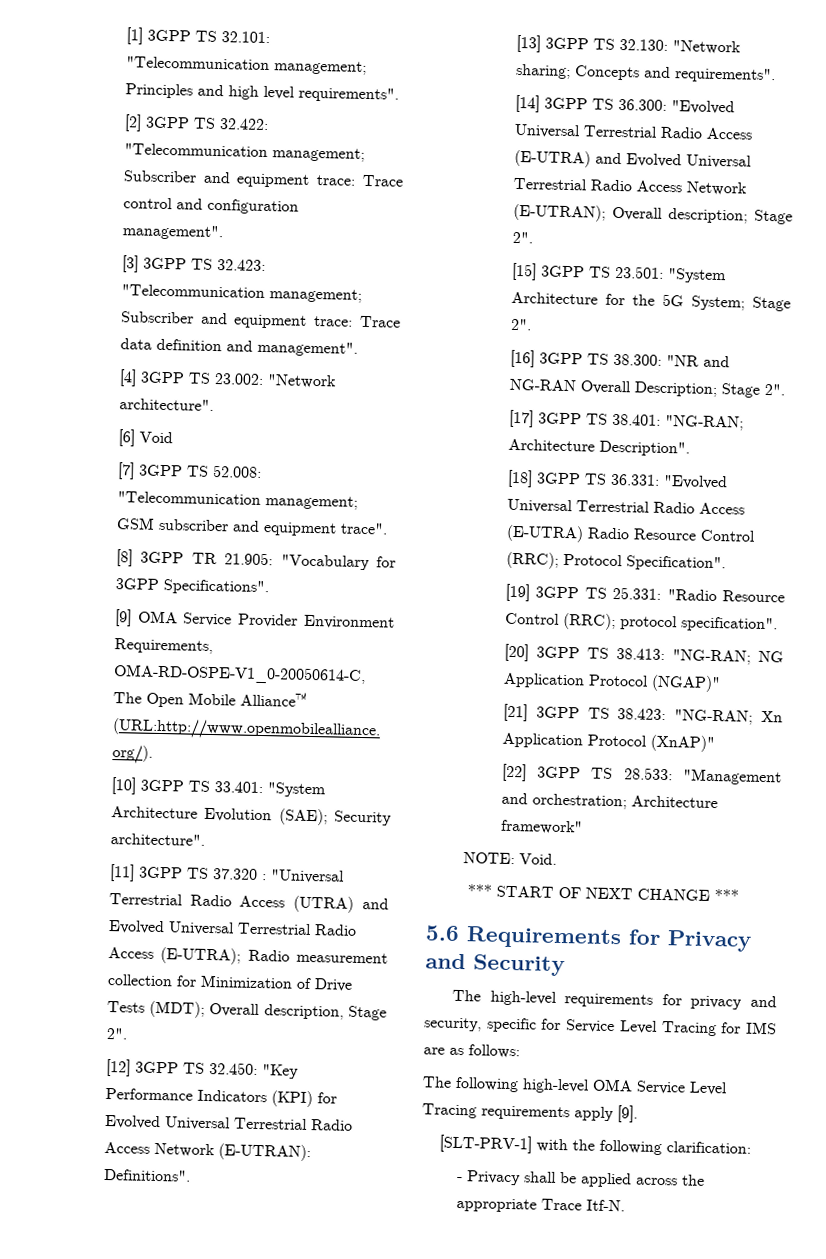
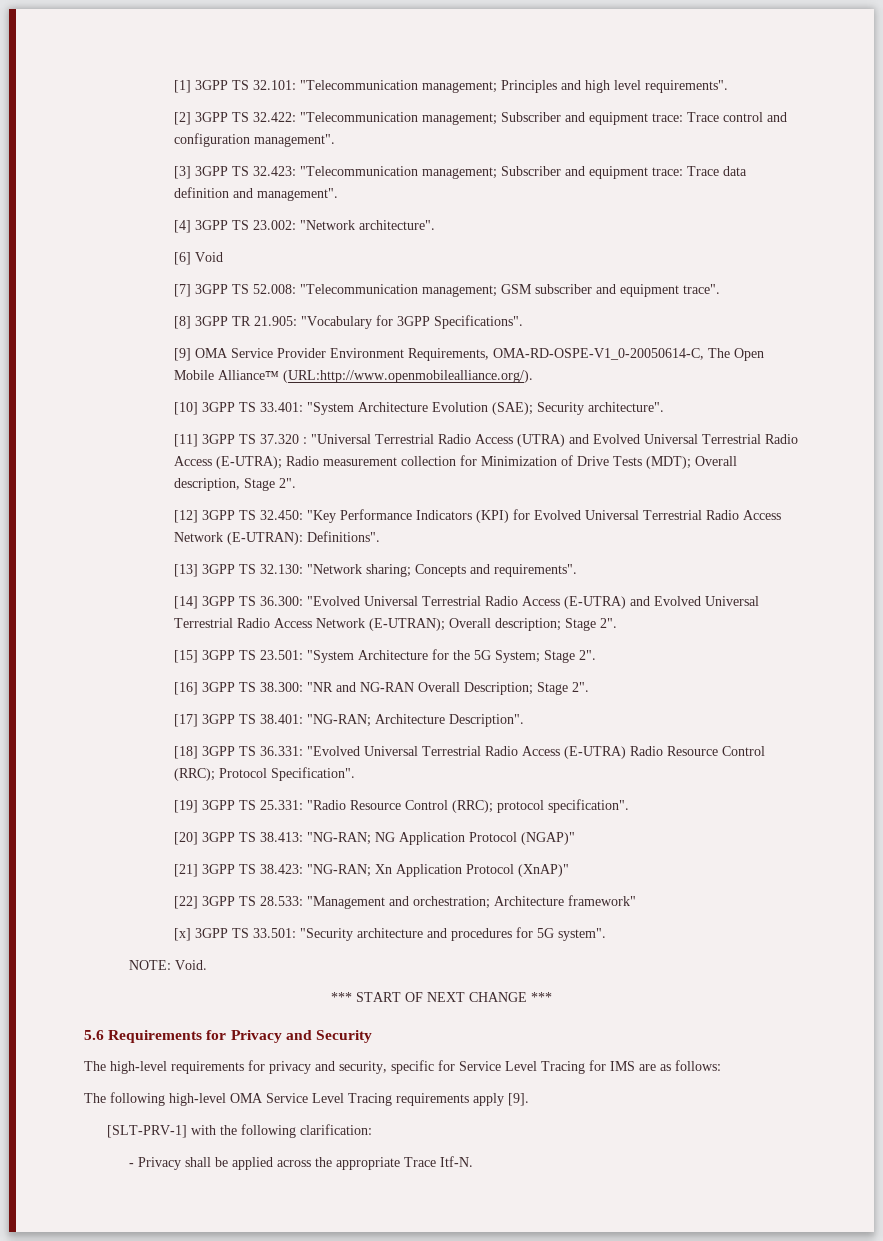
(583, 827) none -> [174,927,607,941] // [x] 3GPP TS 33.501: "Security architecture and procedures for 5G system".

